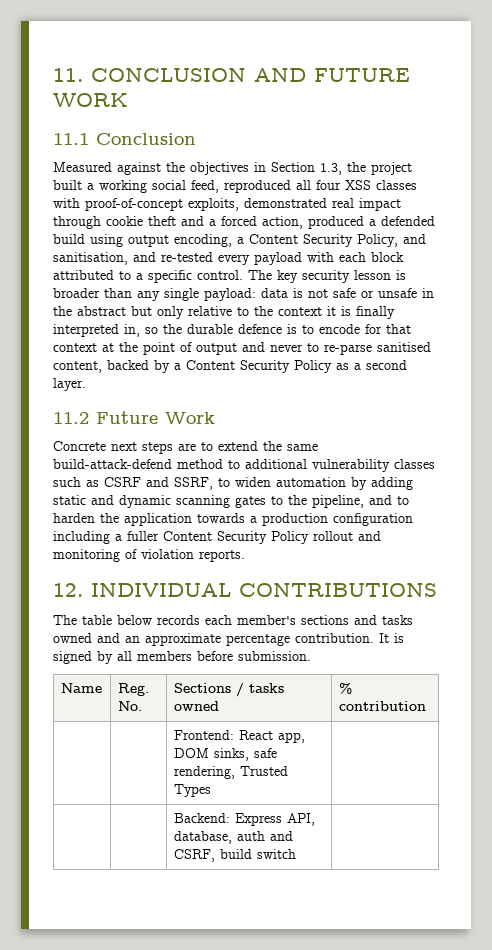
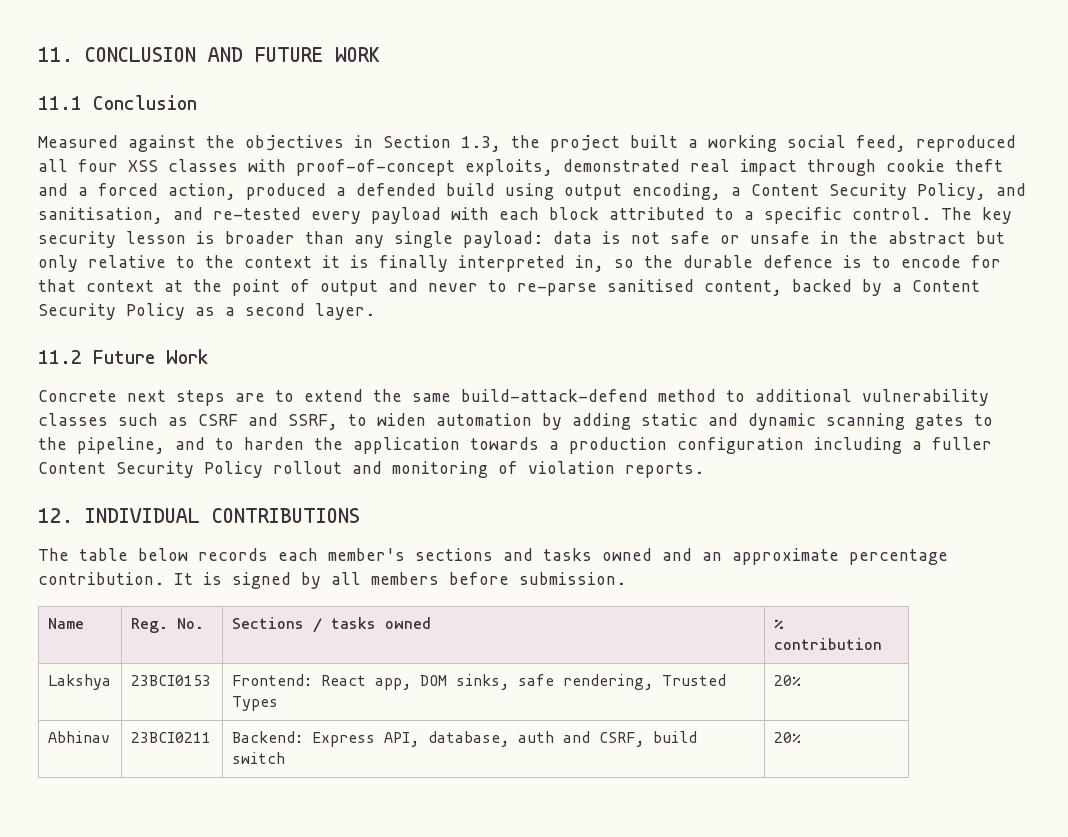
(426, 706) | -> [47,674,111,690] [130,675,211,686] Lakshya | 23BCI0153
(211, 790) // | -> [773,675,801,686] [47,731,110,743] [130,732,211,743] 20% // Abhinav | 23BCI0211
(296, 854) none -> [773,732,801,743] 20%

